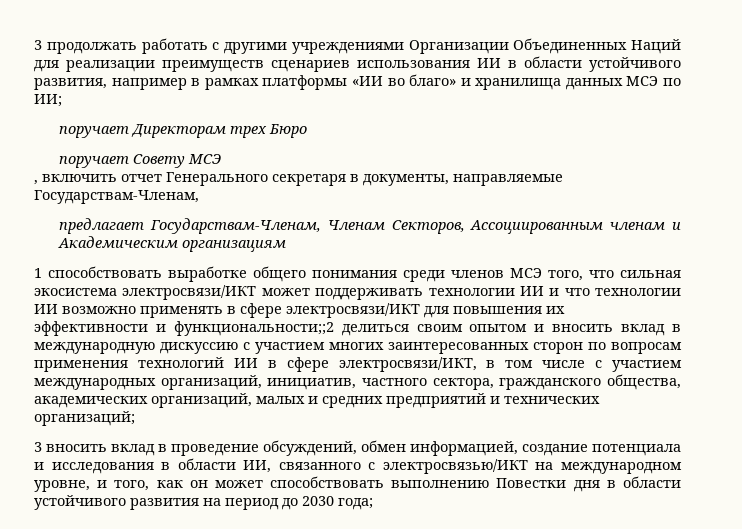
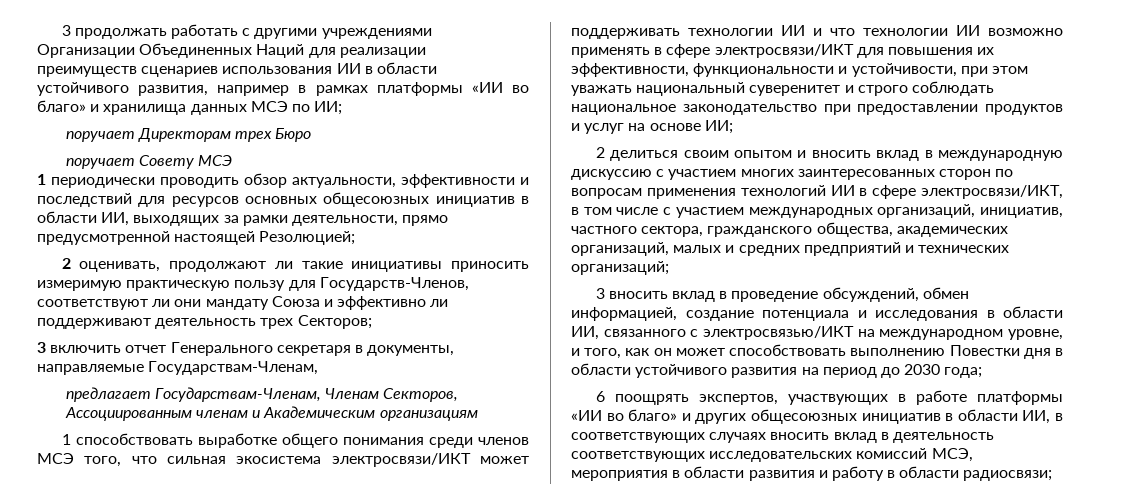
[34,180,38,185] , -> [37,173,529,188] [37,192,529,207] [37,211,449,226] [37,231,356,245] [61,258,529,272] [37,277,469,291] [37,296,449,310] [37,315,372,329] [37,342,46,353] 1 периодически проводить обзор актуальности, эффективности и последствий для ресурсов основных общесоюзных инициатив в области ИИ, выходящих за рамки деятельности, прямо предусмотренной настоящей Резолюцией; // 2 оценивать, продолжают ли такие инициативы приносить измеримую практическую пользу для Государств-Членов, соответствуют ли они мандату Союза и эффективно ли поддерживают деятельность трех Секторов; // 3
[34,321,334,336] эффективности и функциональности;;2 -> [571,63,1028,77] [571,81,994,96] [571,104,1063,115] [571,120,733,134] [595,147,605,158] эффективности, функциональности и устойчивости, при этом уважать национальный суверенитет и строго соблюдать национальное законодательство при предоставлении продуктов и услуг на основе ИИ; // 2
(373, 504) none -> [595,390,1063,405] [571,409,1063,424] [571,432,994,443] [571,448,973,462] [571,466,1053,481] // 6 поощрять экспертов, участвующих в работе платформы «ИИ во благо» и других общесоюзных инициатив в области ИИ, в соответствующих случаях вносить вклад в деятельность соответствующих исследовательских комиссий МСЭ, мероприятия в области развития и работу в области радиосвязи;

